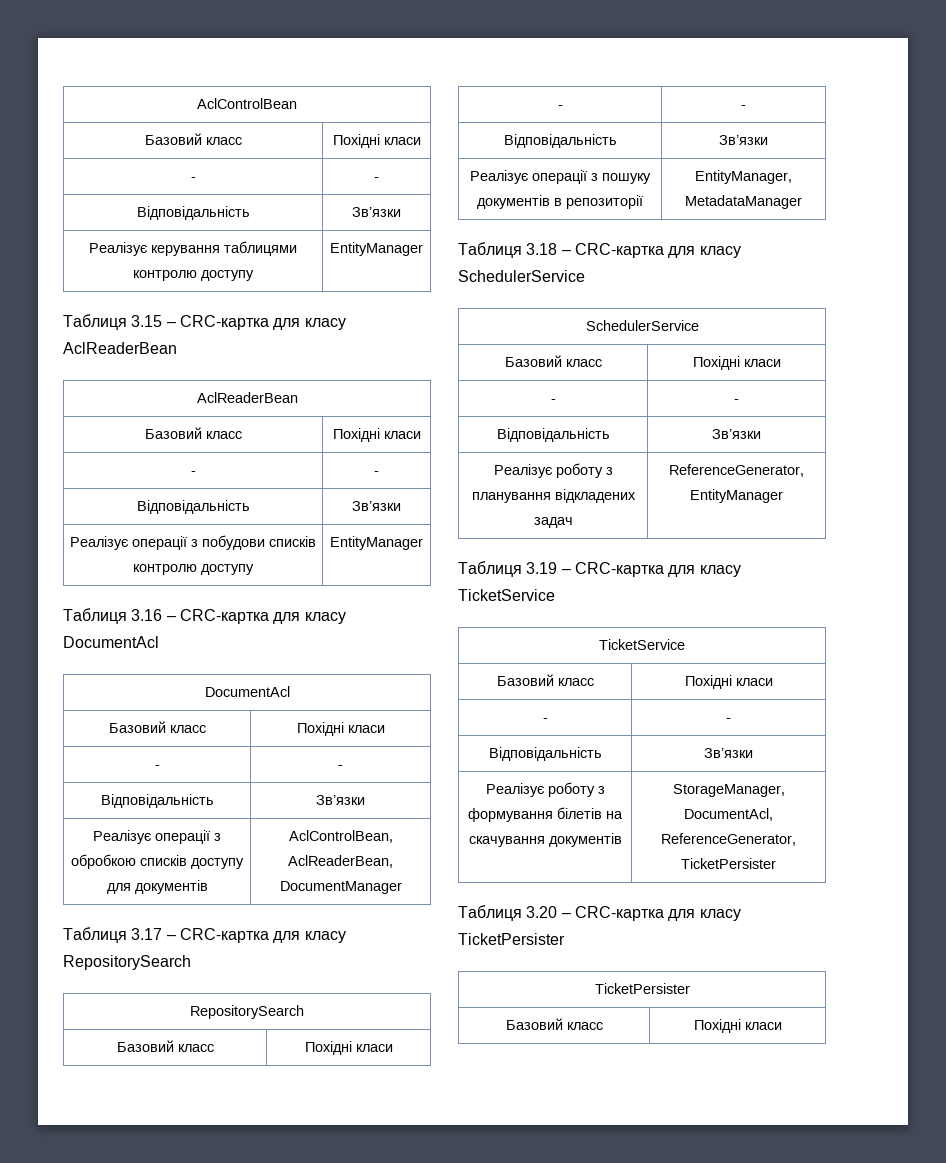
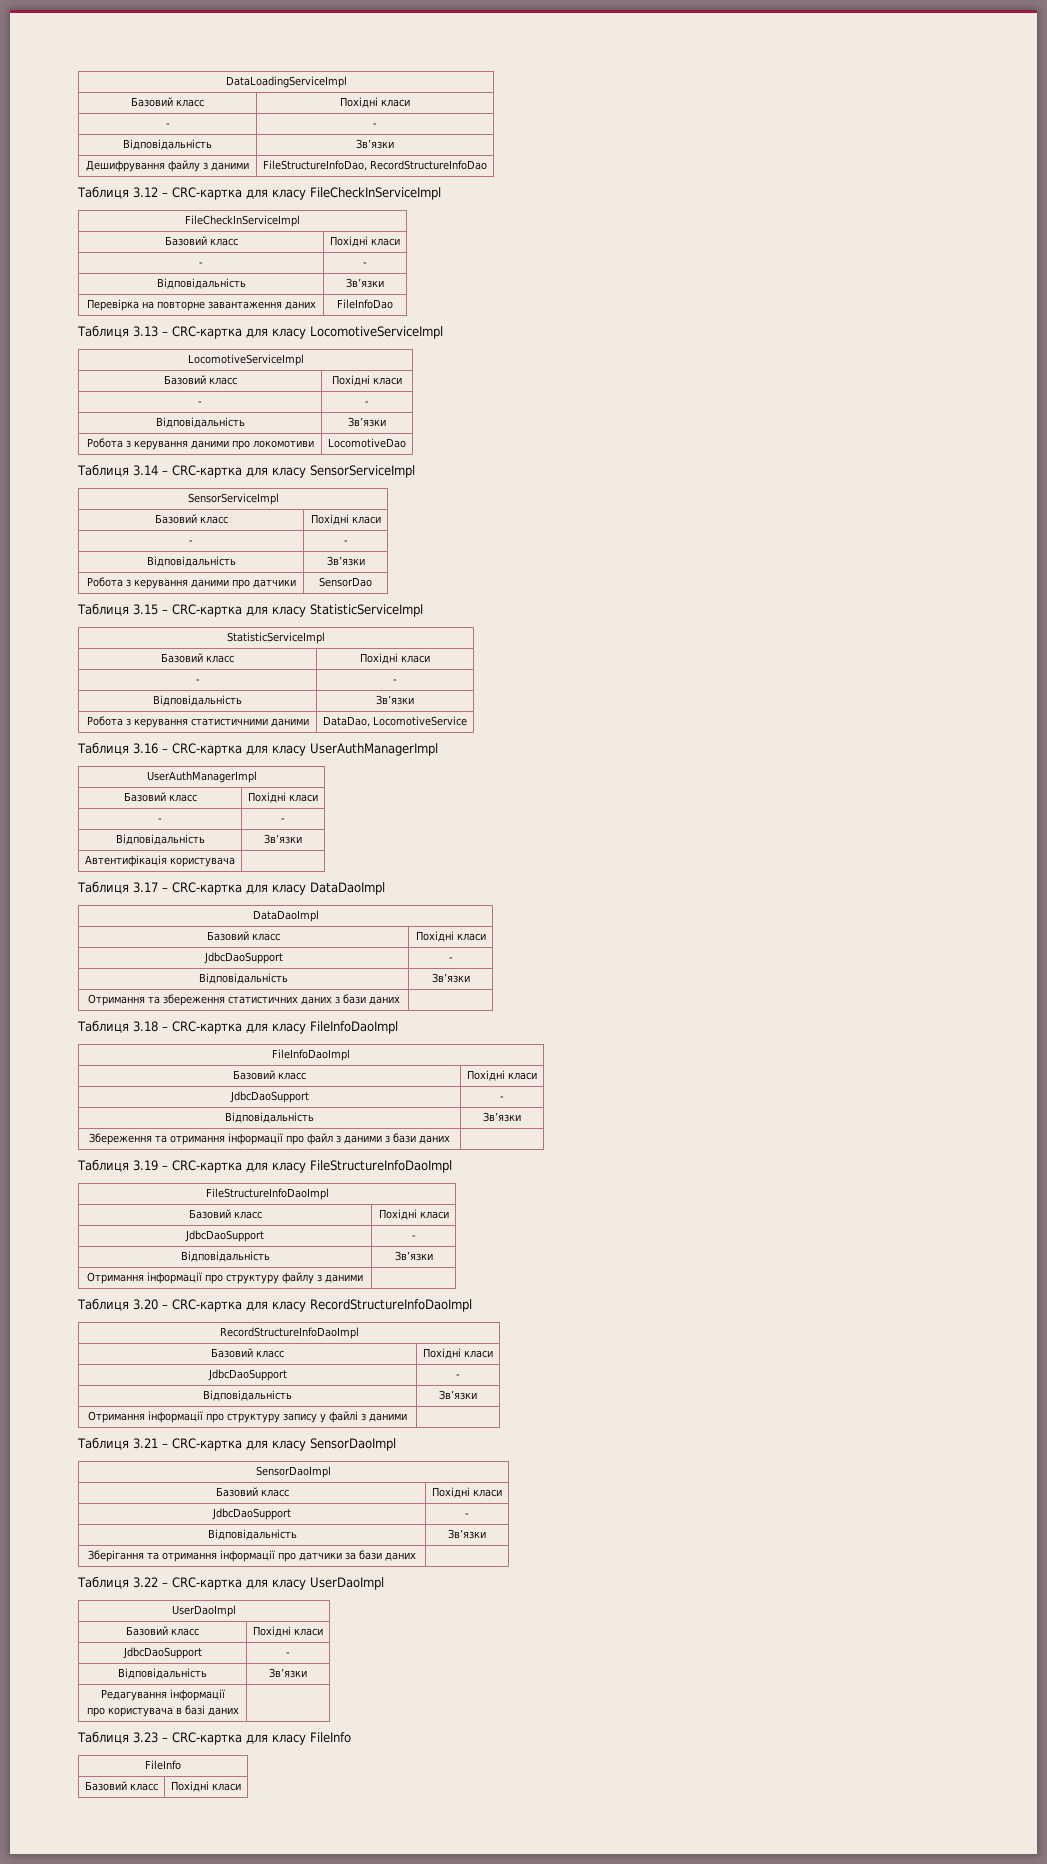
[197,98,297,109] [144,133,242,145] [332,134,421,148] [190,177,196,181] [374,177,379,181] [136,206,250,220] [352,207,401,217] [89,241,297,256] [133,270,254,281] [330,242,423,256] [63,314,346,330] [63,342,177,354] [196,392,298,403] [144,427,242,439] [332,428,421,442] [190,471,196,475] [374,471,379,475] [136,500,250,514] [352,501,401,511] [70,535,316,550] [133,564,254,575] [330,536,423,550] [63,608,346,624] [63,636,159,648] [204,686,290,697] [108,721,206,733] [296,722,385,736] [154,765,160,769] [338,765,343,769] [100,794,214,808] [316,795,365,805] [93,830,221,844] [71,854,244,869] [106,880,208,894] [288,830,393,843] [288,855,393,868] [279,881,402,894] [63,927,346,943] [63,955,191,970] [190,1005,304,1019] [116,1040,214,1052] [304,1041,393,1055] [557,105,563,109] [741,105,746,109] [503,134,617,148] [719,135,768,145] [470,170,651,184] [477,195,643,209] [695,170,792,184] [685,195,802,209] [458,242,741,258] [458,270,585,282] [585,320,699,331] [504,355,602,367] [692,356,781,370] [550,399,556,403] [734,399,739,403] [496,428,610,442] [712,429,761,439] [493,463,613,478] [471,489,636,503] [533,517,573,528] [669,464,804,477] [690,489,783,503] [458,561,741,577] [458,589,555,601] [599,639,685,650] [496,674,594,686] [684,675,773,689] [542,718,548,722] [726,718,731,722] [488,747,602,761] [704,748,753,758] [485,782,605,797] [468,807,623,822] [468,833,622,847] [672,784,785,797] [684,808,773,821] [661,833,796,846] [681,858,776,869] AclControlBean // Базовий класс | Похідні класи // - | - // Відповідальність | Зв’язки // Реалізує керування таблицями контролю доступу | EntityManager // Таблиця 3.15 – CRC-картка для класу AclReaderBean // AclReaderBean // Базовий класс | Похідні класи // - | - // Відповідальність | Зв’язки // Реалізує операції з побудови списків контролю доступу | EntityManager // Таблиця 3.16 – CRC-картка для класу DocumentAcl // DocumentAcl // Базовий класс | Похідні класи // - | - // Відповідальність | Зв’язки // Реалізує операції з обробкою списків доступу для документів | AclControlBean, AclReaderBean, DocumentManager // Таблиця 3.17 – CRC-картка для класу RepositorySearch // RepositorySearch // Базовий класс | Похідні класи // - | - // Відповідальність | Зв’язки // Реалізує операції з пошуку документів в репозиторії | EntityManager, MetadataManager // Таблиця 3.18 – CRC-картка для класу SchedulerService // SchedulerService // Базовий класс | Похідні класи // - | - // Відповідальність | Зв’язки // Реалізує роботу з планування відкладених задач | ReferenceGenerator, EntityManager // Таблиця 3.19 – CRC-картка для класу TicketService // TicketService // Базовий класс | Похідні класи // - | - // Відповідальність | Зв’язки // Реалізує роботу з формування білетів на скачування документів | StorageManager, DocumentAcl, ReferenceGenerator, TicketPersister -> [225,76,347,88] [131,97,204,107] [340,97,410,108] [165,123,170,127] [373,123,377,127] [123,139,212,150] [356,139,394,149] [86,160,249,172] [263,160,487,171] [77,186,441,200] [185,215,300,227] [164,236,238,246] [330,236,400,247] [199,262,203,266] [363,262,367,266] [156,278,246,289] [346,278,384,288] [86,299,316,311] [337,299,393,309] [77,325,443,339] [187,354,304,366] [163,375,237,385] [332,375,402,386] [198,401,202,405] [365,401,369,405] [155,417,245,428] [348,417,386,427] [86,438,314,450] [328,438,406,448] [77,464,415,478] [187,493,279,505] [154,514,228,524] [310,514,381,525] [189,540,193,544] [343,540,348,544] [146,556,236,567] [326,556,365,566] [86,577,296,589] [319,577,372,587] [77,603,423,617] [227,632,325,644] [161,653,234,663] [360,653,430,664] [195,679,200,683] [393,679,397,683] [153,695,242,706] [376,695,414,705] [86,716,309,728] [323,716,467,727] [77,742,438,756] [146,771,257,783] [123,792,197,802] [248,792,318,803] [158,818,162,822] [281,818,285,822] [115,834,205,845] [264,834,302,844] [85,855,235,867] [77,881,385,895] [252,910,319,922] [207,931,280,941] [415,931,486,942] [203,952,283,964] [448,957,453,961] [199,973,288,984] [431,973,470,983] [87,994,400,1006] [77,1020,398,1034] [272,1049,350,1061] [233,1070,306,1080] [467,1070,537,1081] [229,1091,309,1103] [500,1096,504,1100] [225,1112,314,1123] [483,1112,521,1122] [89,1133,450,1145] [77,1159,452,1173] [205,1188,329,1200] [188,1209,262,1219] [378,1209,449,1220] [185,1230,264,1242] [411,1235,416,1239] [180,1251,270,1262] [394,1251,433,1261] [87,1272,363,1284] DataLoadingServiceImpl // Базовий класс | Похідні класи // - | - // Відповідальність | Зв’язки // Дешифрування файлу з даними | FileStructureInfoDao, RecordStructureInfoDao // Таблиця 3.12 – CRC-картка для класу FileCheckInServiceImpl // FileCheckInServiceImpl // Базовий класс | Похідні класи // - | - // Відповідальність | Зв’язки // Перевірка на повторне завантаження даних | FileInfoDao // Таблиця 3.13 – CRC-картка для класу LocomotiveServiceImpl // LocomotiveServiceImpl // Базовий класс | Похідні класи // - | - // Відповідальність | Зв’язки // Робота з керування даними про локомотиви | LocomotiveDao // Таблиця 3.14 – CRC-картка для класу SensorServiceImpl // SensorServiceImpl // Базовий класс | Похідні класи // - | - // Відповідальність | Зв’язки // Робота з керування даними про датчики | SensorDao // Таблиця 3.15 – CRC-картка для класу StatisticServiceImpl // StatisticServiceImpl // Базовий класс | Похідні класи // - | - // Відповідальність | Зв’язки // Робота з керування статистичними даними | DataDao, LocomotiveService // Таблиця 3.16 – CRC-картка для класу UserAuthManagerImpl // UserAuthManagerImpl // Базовий класс | Похідні класи // - | - // Відповідальність | Зв’язки // Автентифікація користувача | // Таблиця 3.17 – CRC-картка для класу DataDaoImpl // DataDaoImpl // Базовий класс | Похідні класи // JdbcDaoSupport | - // Відповідальність | Зв’язки // Отримання та збереження статистичних даних з бази даних | // Таблиця 3.18 – CRC-картка для класу FileInfoDaoImpl // FileInfoDaoImpl // Базовий класс | Похідні класи // JdbcDaoSupport | - // Відповідальність | Зв’язки // Збереження та отримання інформації про файл з даними з бази даних | // Таблиця 3.19 – CRC-картка для класу FileStructureInfoDaoImpl // FileStructureInfoDaoImpl // Базовий класс | Похідні класи // JdbcDaoSupport | - // Відповідальність | Зв’язки // Отримання інформації про структуру файлу з даними |
[458,933,565,945] [594,983,690,994] [505,1018,603,1030] [693,1019,782,1033] TicketPersister // TicketPersister // Базовий класс | Похідні класи -> [310,1299,472,1312] [219,1327,359,1339] [211,1348,284,1358] [423,1348,493,1359] [207,1369,287,1381] [456,1374,460,1378] [203,1390,292,1401] [439,1390,477,1400] [88,1411,407,1423] [77,1437,396,1451] [256,1466,331,1478] [215,1487,289,1497] [432,1487,502,1498] [212,1508,291,1520] [465,1513,469,1517] [207,1529,297,1540] [448,1529,486,1539] [88,1550,416,1562] [77,1576,384,1590] [172,1605,236,1617] [126,1626,199,1636] [253,1626,323,1637] [122,1647,202,1659] [286,1652,290,1656] [118,1668,207,1679] [269,1668,307,1678] [100,1689,225,1701] [86,1705,239,1717] [77,1731,351,1745] [145,1760,181,1770] [85,1781,158,1791] [171,1781,241,1792] RecordStructureInfoDaoImpl // RecordStructureInfoDaoImpl // Базовий класс | Похідні класи // JdbcDaoSupport | - // Відповідальність | Зв’язки // Отримання інформації про структуру запису у файлі з даними | // Таблиця 3.21 – CRC-картка для класу SensorDaoImpl // SensorDaoImpl // Базовий класс | Похідні класи // JdbcDaoSupport | - // Відповідальність | Зв’язки // Зберігання та отримання інформації про датчики за бази даних | // Таблиця 3.22 – CRC-картка для класу UserDaoImpl // UserDaoImpl // Базовий класс | Похідні класи // JdbcDaoSupport | - // Відповідальність | Зв’язки // Редагування інформації // про користувача в базі даних | // Таблиця 3.23 – CRC-картка для класу FileInfo // FileInfo // Базовий класс | Похідні класи

